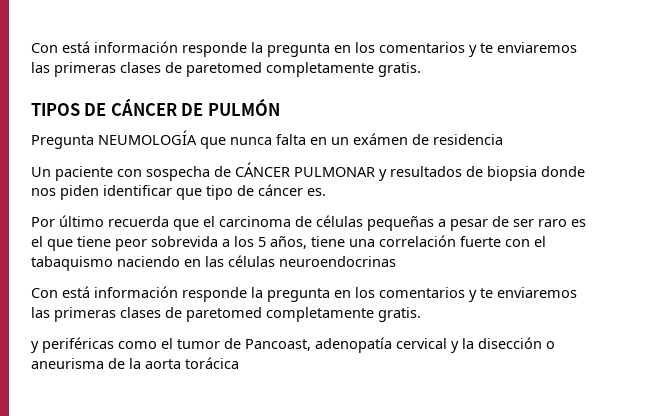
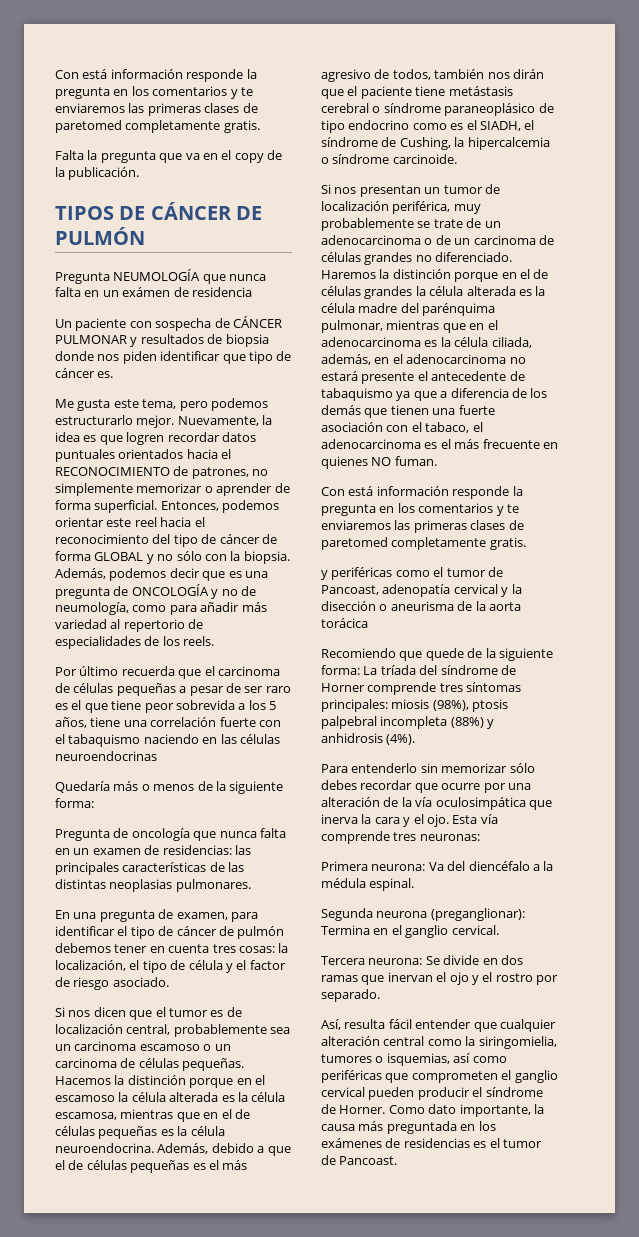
(421, 69) none -> [55,150,282,163] [55,167,140,180] // Falta la pregunta que va en el copy de la publicación.
(326, 192) none -> [55,398,268,411] [55,415,273,428] [55,432,256,445] [55,449,232,462] [55,466,269,479] [55,483,290,496] [55,500,280,513] [55,517,205,527] [55,534,277,547] [55,551,290,564] [55,568,268,581] [55,584,256,599] [55,602,267,615] [55,619,204,632] [55,636,215,649] // Me gusta este tema, pero podemos estructurarlo mejor. Nuevamente, la idea es que logren recordar datos puntuales orientados hacia el RECONOCIMIENTO de patrones, no simplemente memorizar o aprender de forma superficial. Entonces, podemos orientar este reel hacia el reconocimiento del tipo de cáncer de forma GLOBAL y no sólo con la biopsia. Además, podemos decir que es una pregunta de ONCOLOGÍA y no de neumología, como para añadir más variedad al repertorio de especialidades de los reels.
(396, 261) none -> [55,781,284,794] [55,798,94,808] [55,828,286,841] [55,845,251,855] [55,862,245,875] [55,879,251,892] [55,909,258,922] [55,926,285,939] [55,943,289,953] [55,960,286,973] [55,977,169,990] [55,1007,242,1020] [55,1024,291,1037] [55,1041,231,1051] [55,1058,245,1071] [55,1075,265,1088] [55,1092,286,1102] [55,1109,250,1122] [55,1126,225,1139] [55,1143,291,1156] [55,1160,248,1173] [321,69,544,82] [321,86,513,99] [321,103,554,116] [321,120,535,133] [321,137,550,150] [321,154,457,164] [321,184,500,197] [321,201,481,214] [321,218,501,231] [321,235,554,245] [321,252,513,265] [321,269,549,282] [321,286,546,299] [321,303,496,316] [321,320,498,333] [321,337,532,348] [321,354,526,365] [321,371,525,384] [321,388,548,401] [321,405,495,418] [321,422,483,433] [321,439,558,449] [321,456,437,469] // Quedaría más o menos de la siguiente forma: // Pregunta de oncología que nunca falta en un examen de residencias: las principales características de las distintas neoplasias pulmonares. // En una pregunta de examen, para identificar el tipo de cáncer de pulmón debemos tener en cuenta tres cosas: la localización, el tipo de célula y el factor de riesgo asociado. // Si nos dicen que el tumor es de localización central, probablemente sea un carcinoma escamoso o un carcinoma de células pequeñas. Hacemos la distinción porque en el escamoso la célula alterada es la célula escamosa, mientras que en el de células pequeñas es la célula neuroendocrina. Además, debido a que el de células pequeñas es el más agresivo de todos, también nos dirán que el paciente tiene metástasis cerebral o síndrome paraneoplásico de tipo endocrino como es el SIADH, el síndrome de Cushing, la hipercalcemia o síndrome carcinoide. // Si nos presentan un tumor de localización periférica, muy probablemente se trate de un adenocarcinoma o de un carcinoma de células grandes no diferenciado. Haremos la distinción porque en el de células grandes la célula alterada es la célula madre del parénquima pulmonar, mientras que en el adenocarcinoma es la célula ciliada, además, en el adenocarcinoma no estará presente el antecedente de tabaquismo ya que a diferencia de los demás que tienen una fuerte asociación con el tabaco, el adenocarcinoma es el más frecuente en quienes NO fuman.
(239, 363) none -> [321,648,553,661] [321,665,516,675] [321,682,522,695] [321,699,509,712] [321,716,495,729] [321,733,416,745] [321,763,535,773] [321,780,531,793] [321,797,552,810] [321,814,498,827] [321,831,480,844] [321,861,554,871] [321,878,415,891] [321,908,525,921] [321,925,499,938] [321,955,523,965] [321,972,558,985] [321,989,380,1002] [321,1019,556,1032] [321,1036,557,1049] [321,1053,507,1066] [321,1070,558,1083] [321,1087,543,1100] [321,1104,544,1117] [321,1121,496,1134] [321,1138,542,1148] [321,1155,398,1165] // Recomiendo que quede de la siguiente forma: La tríada del síndrome de Horner comprende tres síntomas principales: miosis (98%), ptosis palpebral incompleta (88%) y anhidrosis (4%). // Para entenderlo sin memorizar sólo debes recordar que ocurre por una alteración de la vía oculosimpática que inerva la cara y el ojo. Esta vía comprende tres neuronas: // Primera neurona: Va del diencéfalo a la médula espinal. // Segunda neurona (preganglionar): Termina en el ganglio cervical. // Tercera neurona: Se divide en dos ramas que inervan el ojo y el rostro por separado. // Así, resulta fácil entender que cualquier alteración central como la siringomielia, tumores o isquemias, así como periféricas que comprometen el ganglio cervical pueden producir el síndrome de Horner. Como dato importante, la causa más preguntada en los exámenes de residencias es el tumor de Pancoast.

